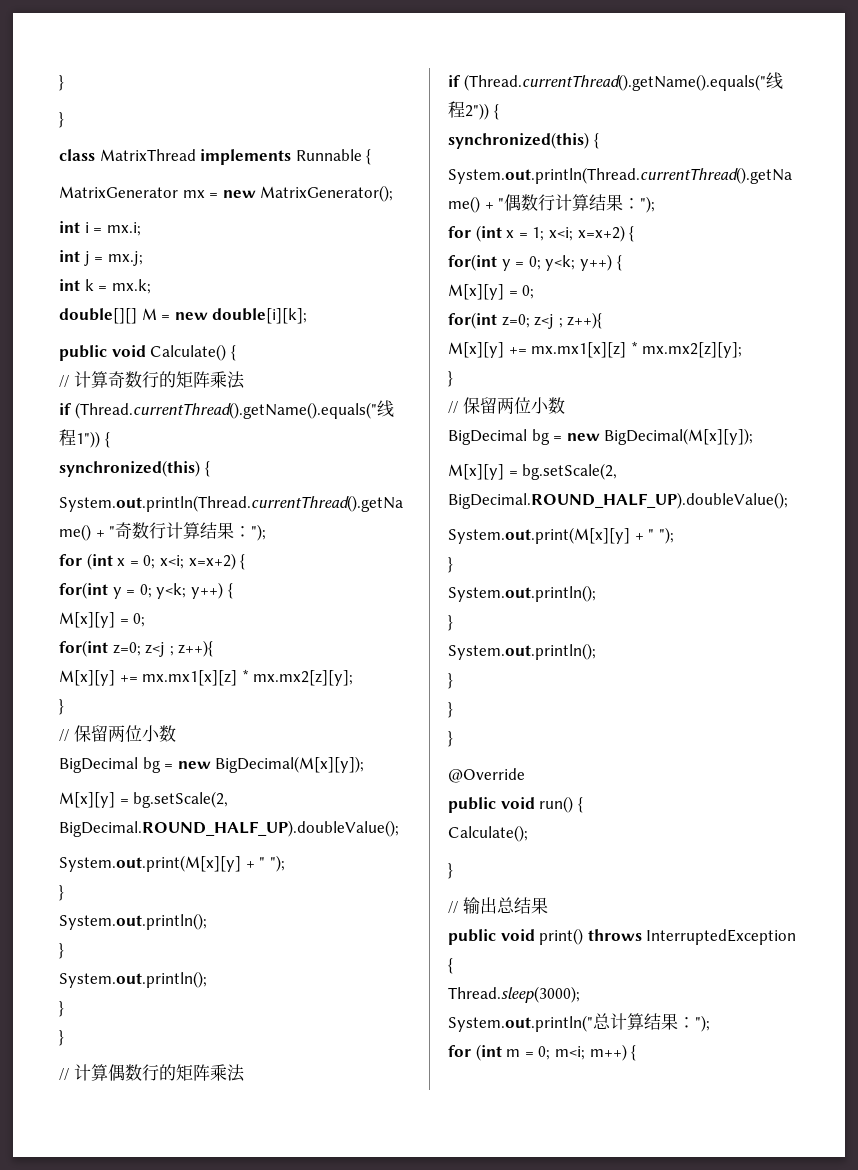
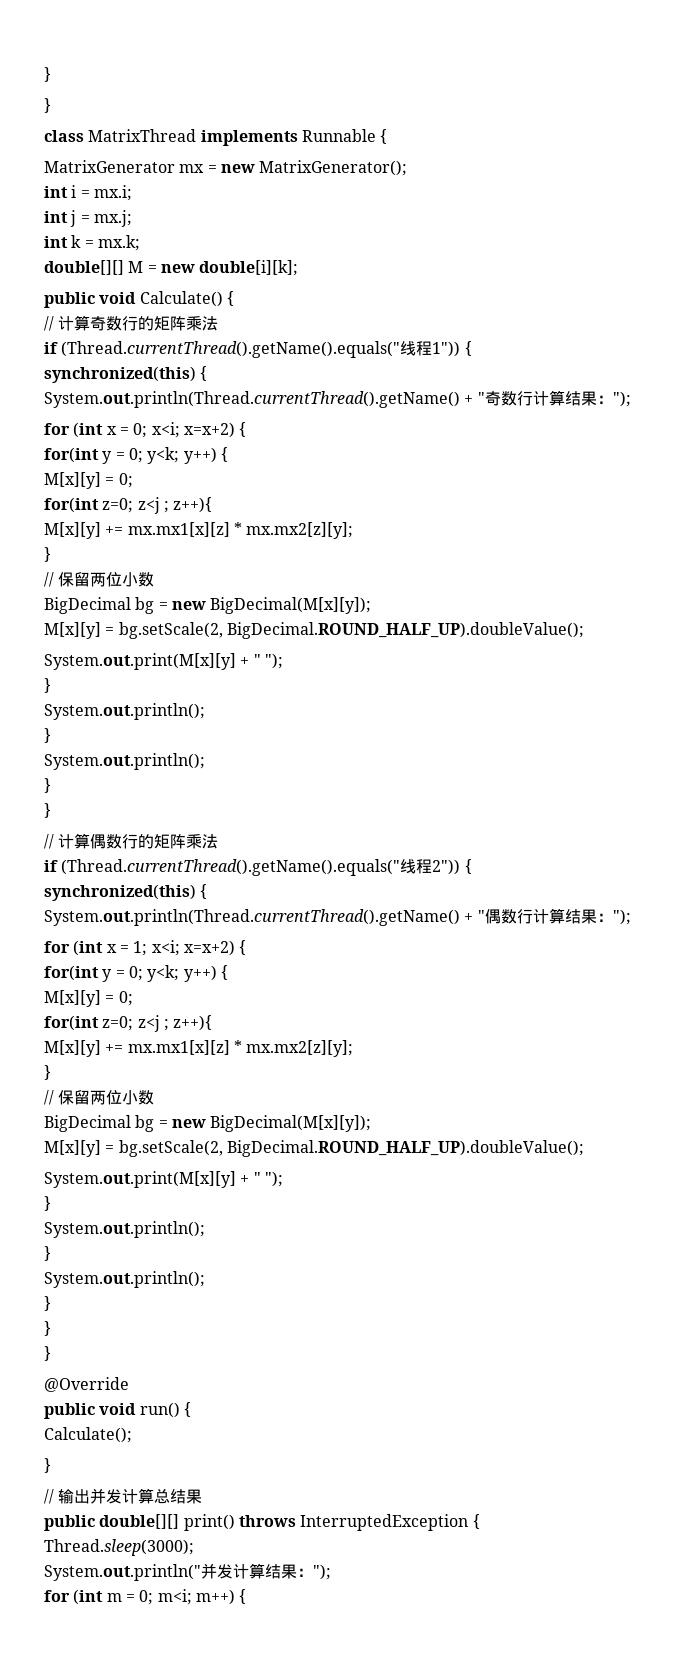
(497, 905) none -> [90,1488,155,1504] 并发计算
[500,929,535,941] void -> [99,1514,180,1529] double[][]
[593,1013,611,1029] 总 -> [201,1563,233,1579] 并发

